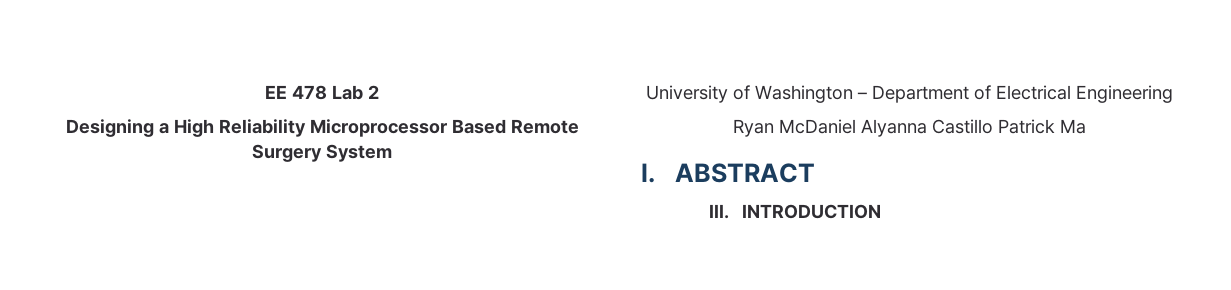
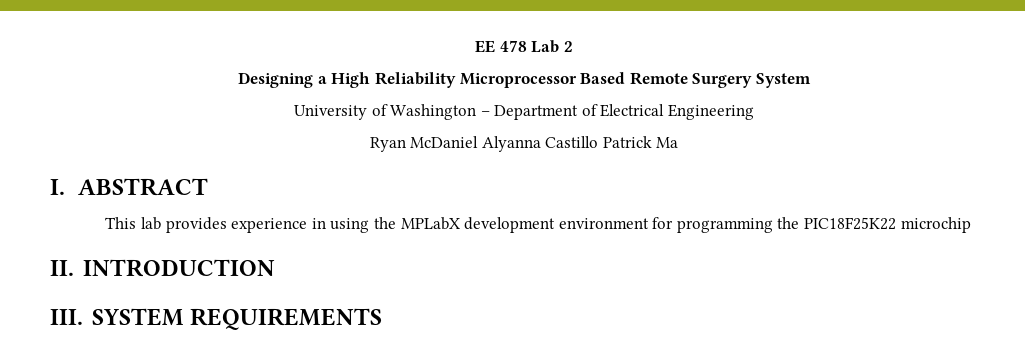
[708,204,882,219] III. INTRODUCTION -> [105,217,971,233] [50,259,275,277] [50,308,382,330] This lab provides experience in using the MPLabX development environment for programming the PIC18F25K22 microchip // II. INTRODUCTION // III. SYSTEM REQUIREMENTS

